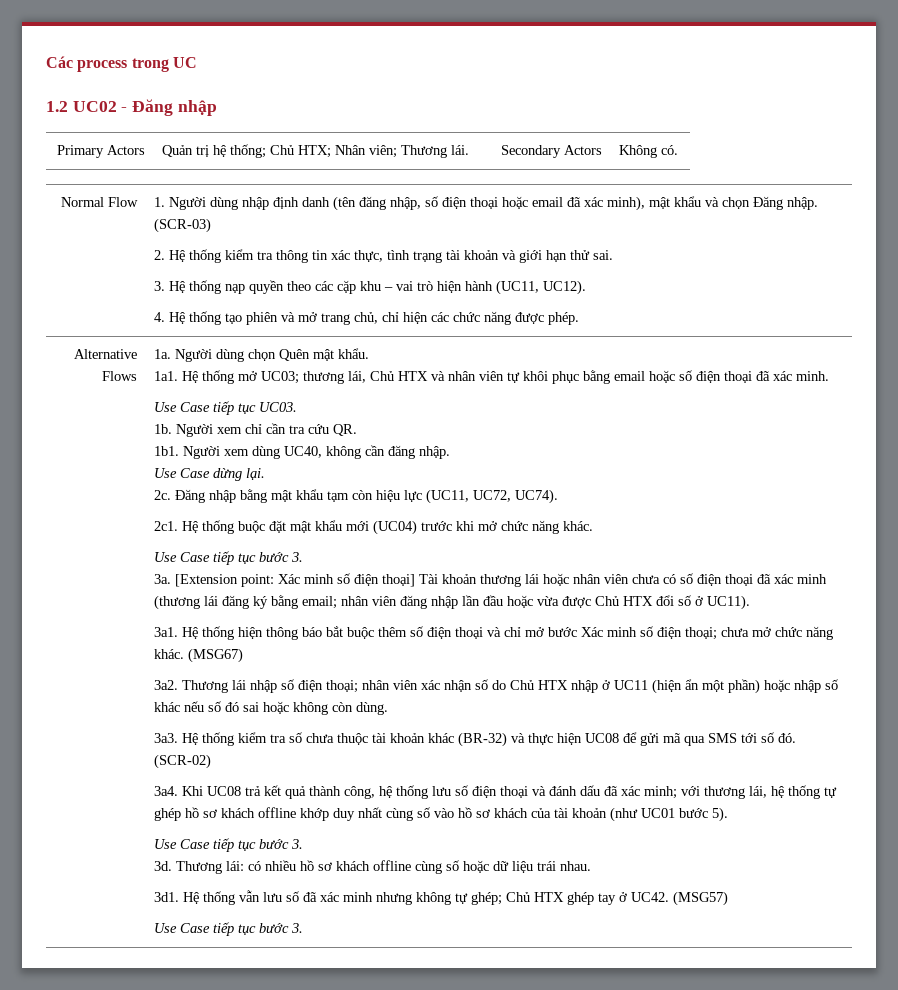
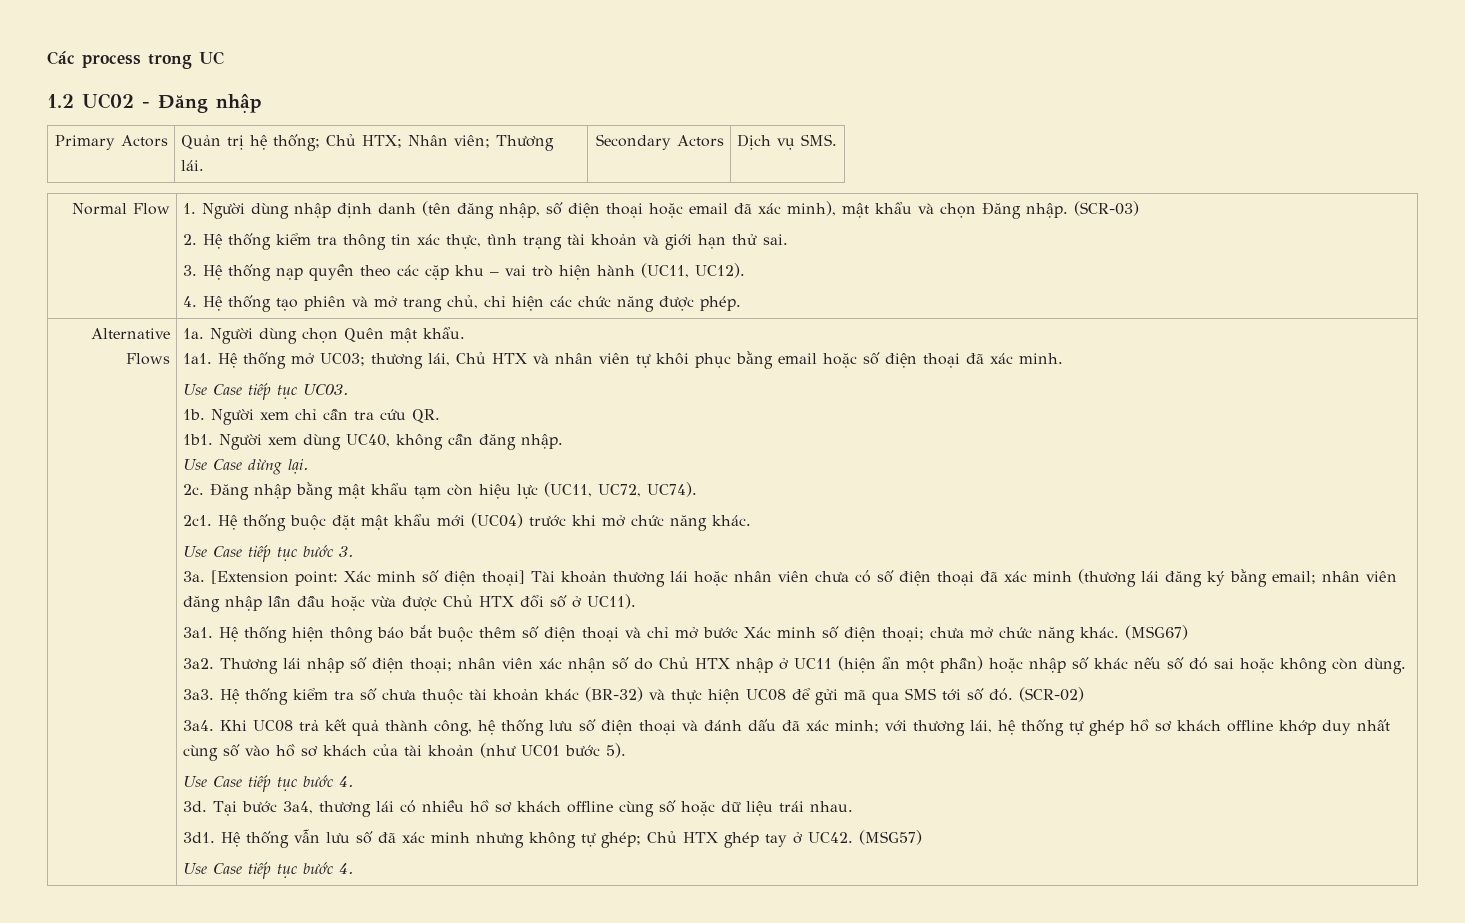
[618,145,678,158] Không có. -> [737,134,838,150] Dịch vụ SMS.
[290,839,303,849] 3. -> [339,776,354,787] 4.
[175,861,244,874] Thương lái: -> [213,801,395,817] Tại bước 3a4, thương lái
[290,923,303,933] 3. -> [339,863,354,874] 4.

